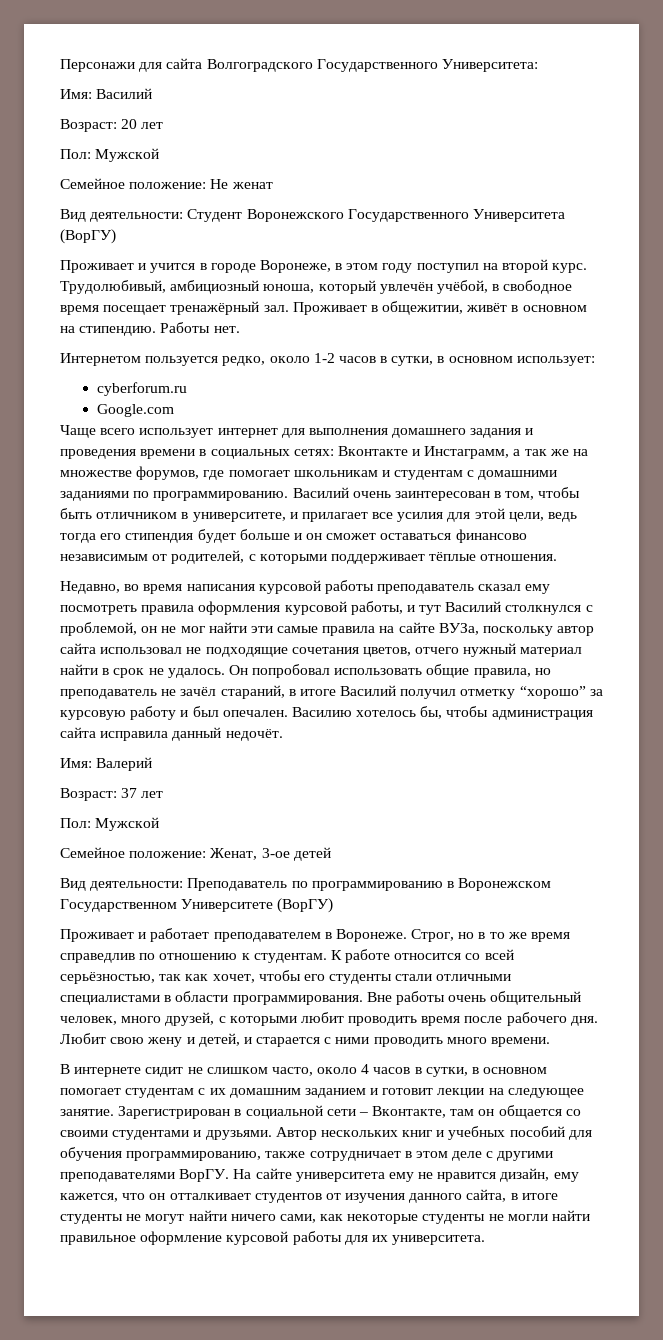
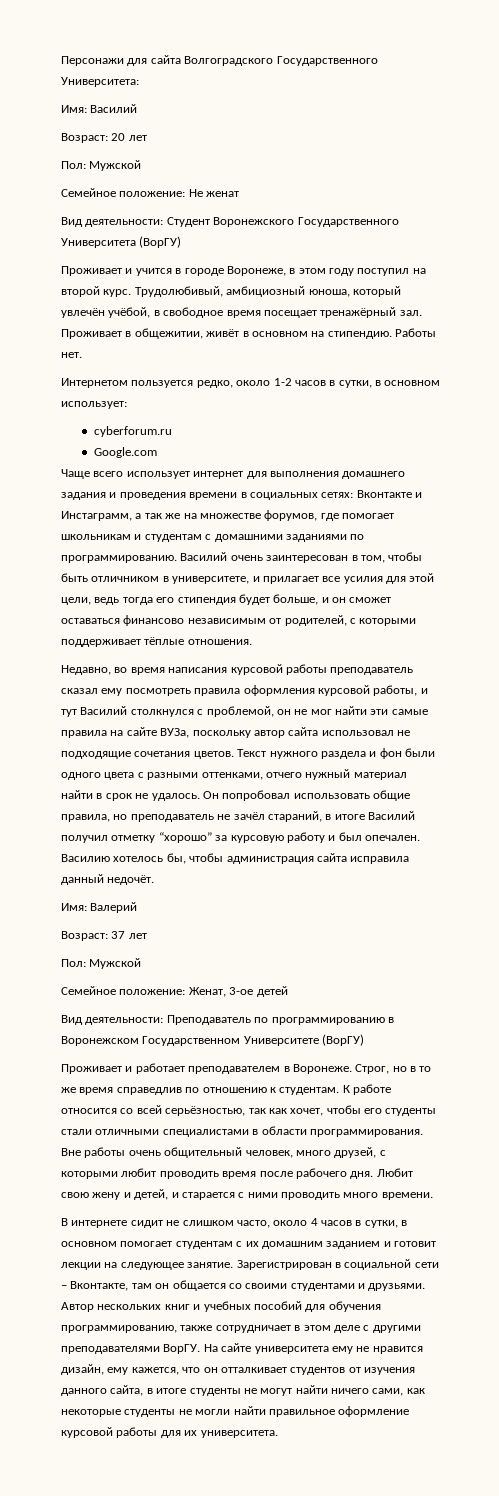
[239,529,290,540] больше -> [273,594,319,605] больше,
[362,647,411,657] цветов, -> [193,748,435,759] [61,772,263,780] цветов. Текст нужного раздела и фон были одного цвета с разными оттенками,

